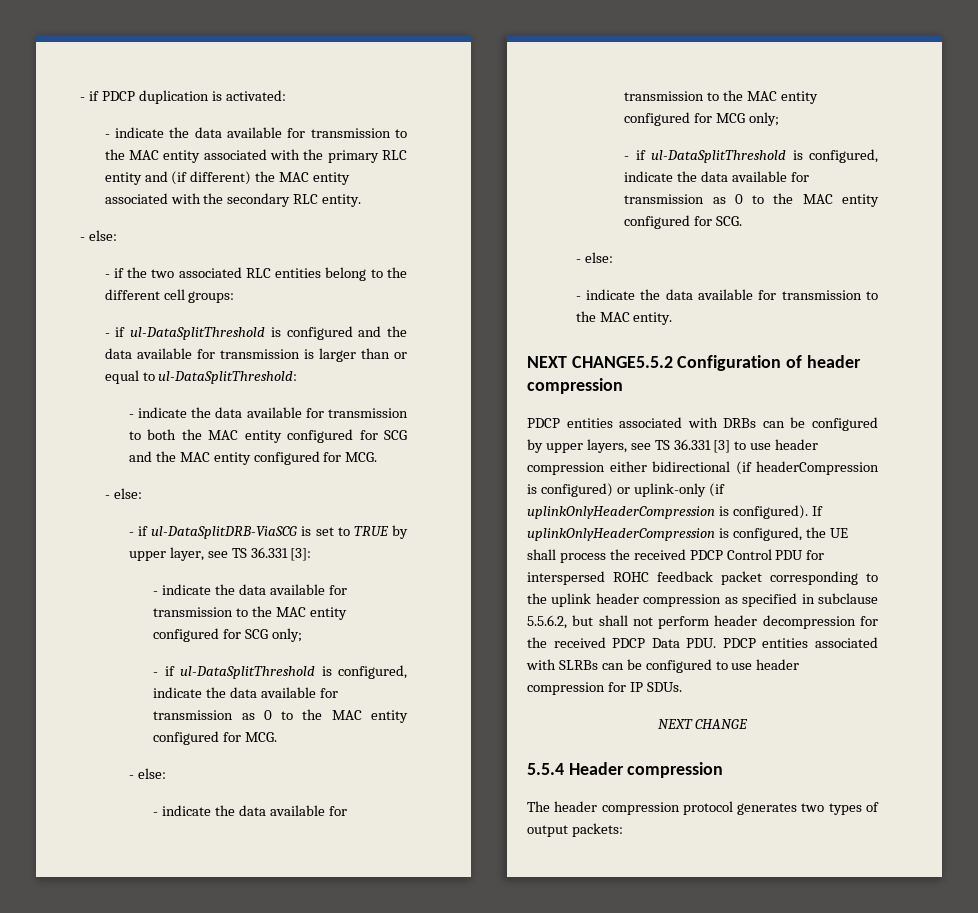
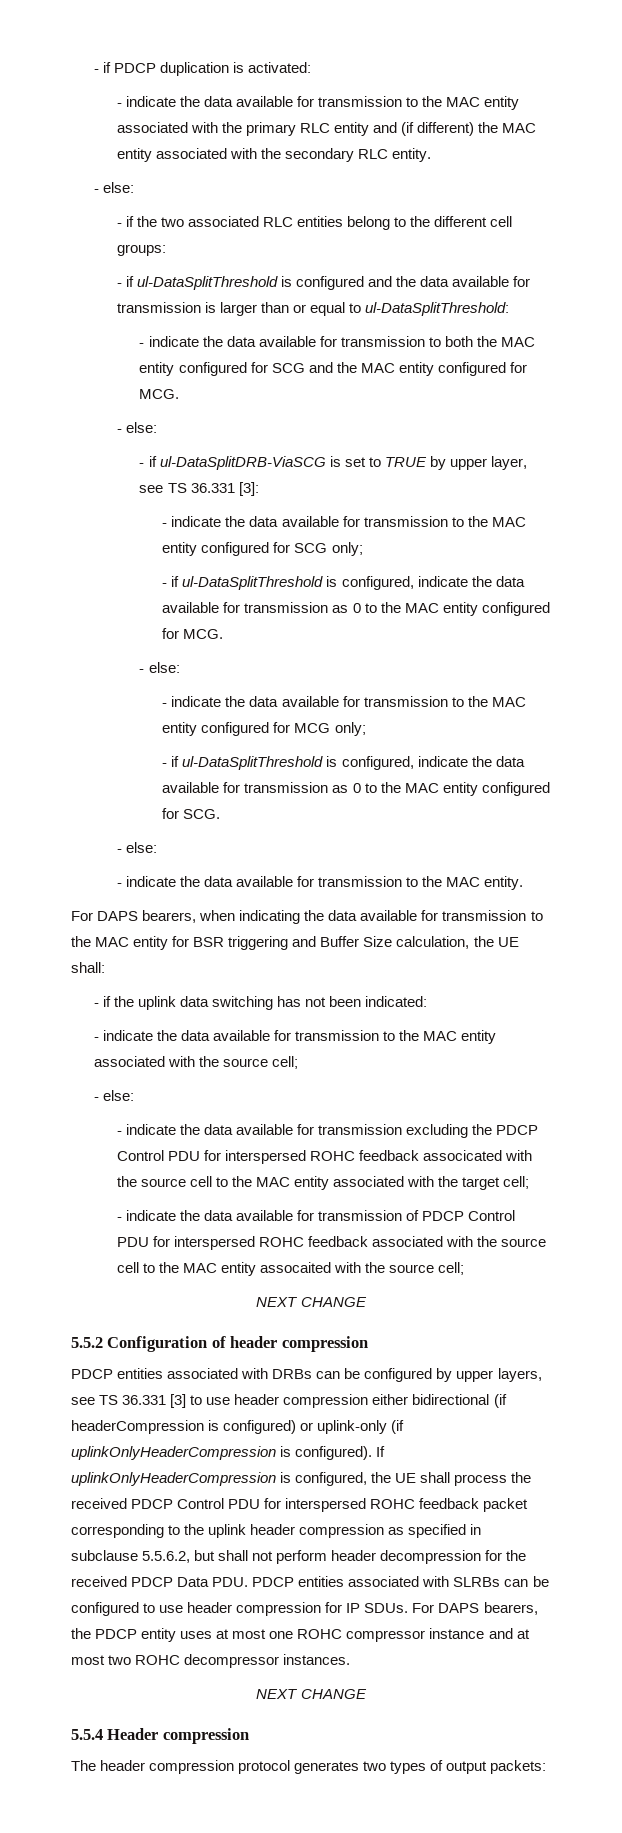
[527,356,673,368] // NEXT CHANGE5.5.2 -> [71,910,543,924] [71,936,519,950] [71,962,105,973] [93,996,428,1010] [93,1030,497,1044] [93,1056,299,1069] [93,1090,134,1101] [116,1124,539,1138] [116,1150,533,1164] [116,1176,530,1190] [116,1210,516,1221] [116,1236,547,1250] [116,1262,465,1276] [256,1297,367,1307] [71,1337,103,1348] // For DAPS bearers, when indicating the data available for transmission to the MAC entity for BSR triggering and Buffer Size calculation, the UE shall: // - if the uplink data switching has not been indicated: // - indicate the data available for transmission to the MAC entity associated with the source cell; // - else: // - indicate the data available for transmission excluding the PDCP Control PDU for interspersed ROHC feedback associcated with the source cell to the MAC entity associated with the target cell; // - indicate the data available for transmission of PDCP Control PDU for interspersed ROHC feedback associated with the source cell to the MAC entity assocaited with the source cell; // NEXT CHANGE // 5.5.2
(682, 687) none -> [412,1602,538,1615] [71,1628,530,1642] [71,1654,351,1668] For DAPS bearers, the PDCP entity uses at most one ROHC compressor instance and at most two ROHC decompressor instances.

